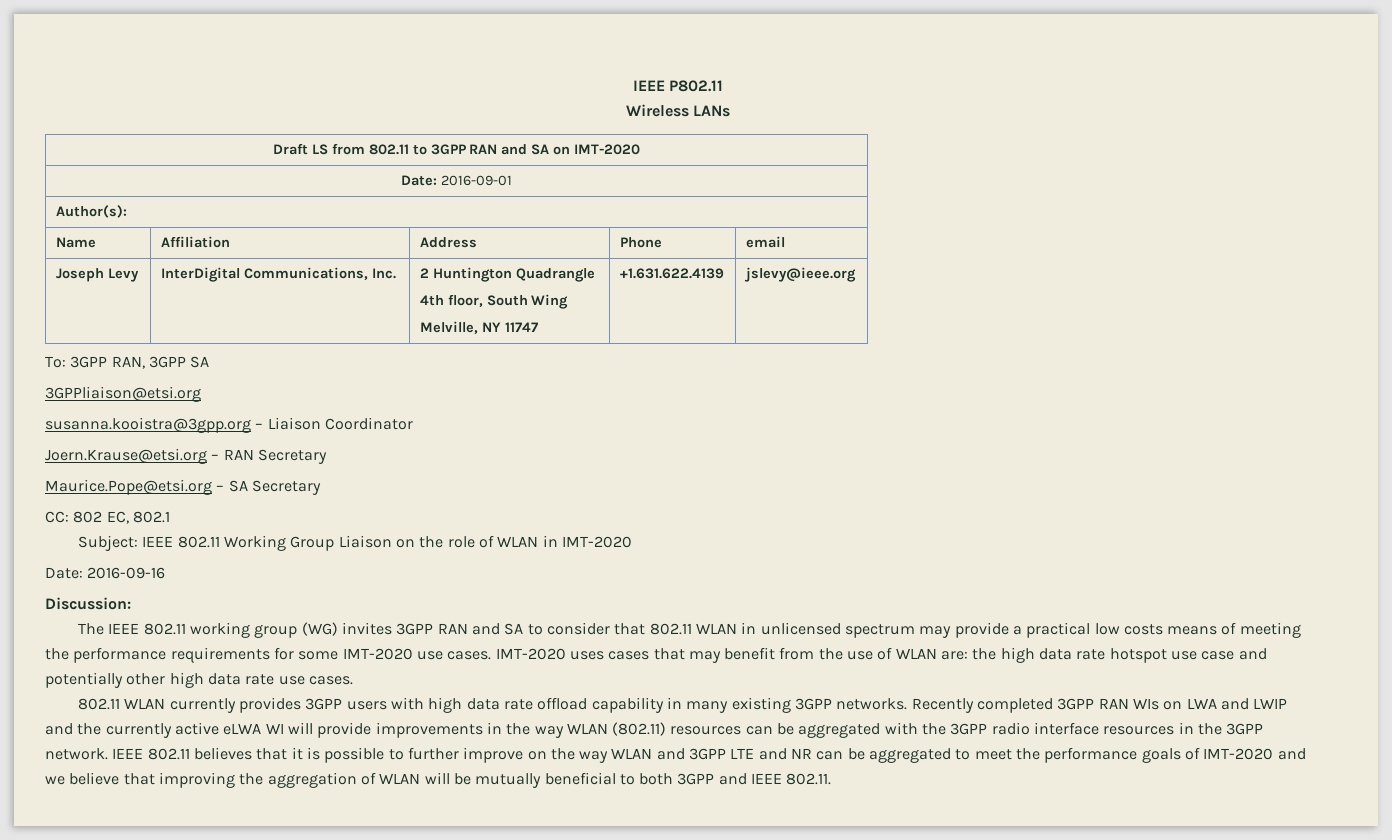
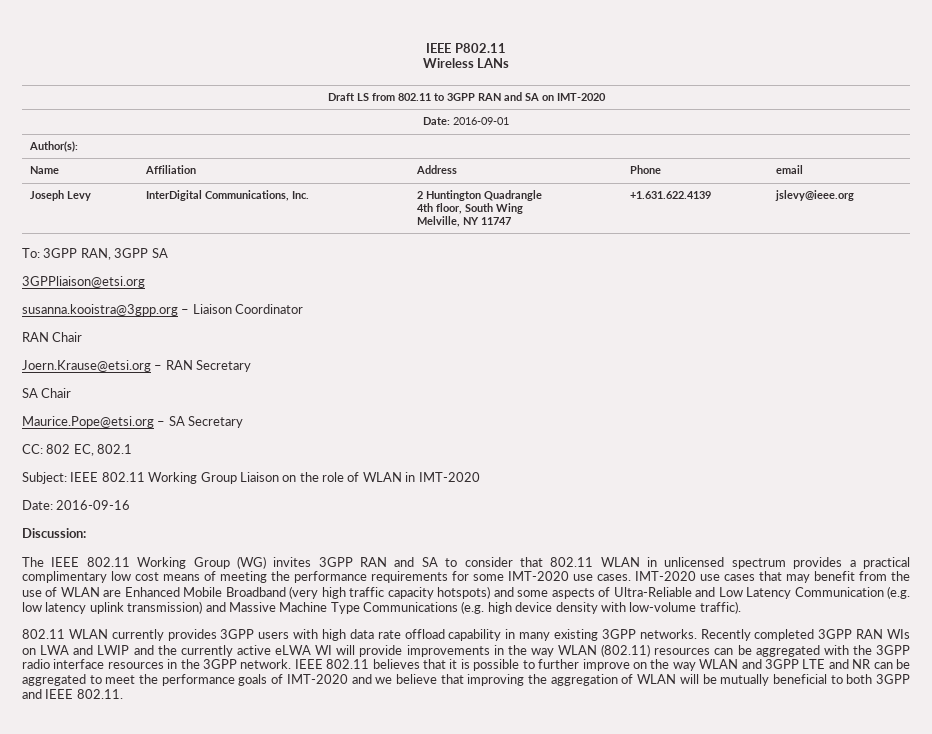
(413, 423) none -> [22,332,83,342] // RAN Chair
(327, 456) none -> [22,388,72,398] // SA Chair
[190,622,298,638] working group -> [137,557,230,569] Working Group
[919,622,1163,638] may provide a practical low costs -> [793,557,911,569] [22,571,159,583] provides a practical complimentary low cost
[569,651,604,660] uses -> [700,574,720,581] use
[941,647,1267,663] [45,672,353,688] are: the high data rate hotspot use case and potentially other high data rate use cases. -> [103,586,911,599] [22,601,741,614] are Enhanced Mobile Broadband (very high traffic capacity hotspots) and some aspects of Ultra-Reliable and Low Latency Communication (e.g. low latency uplink transmission) and Massive Machine Type Communications (e.g. high device density with low-volume traffic).

